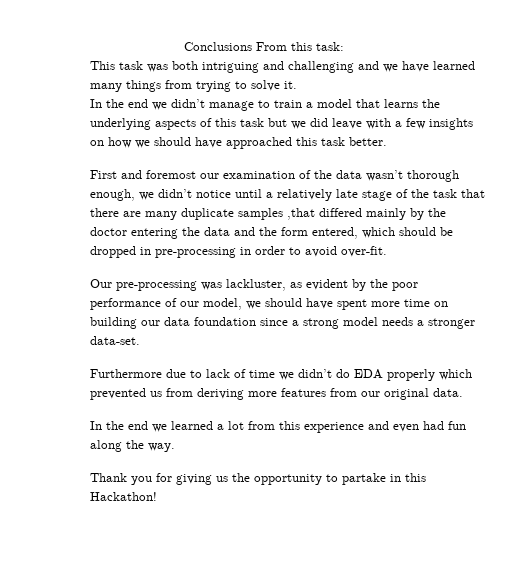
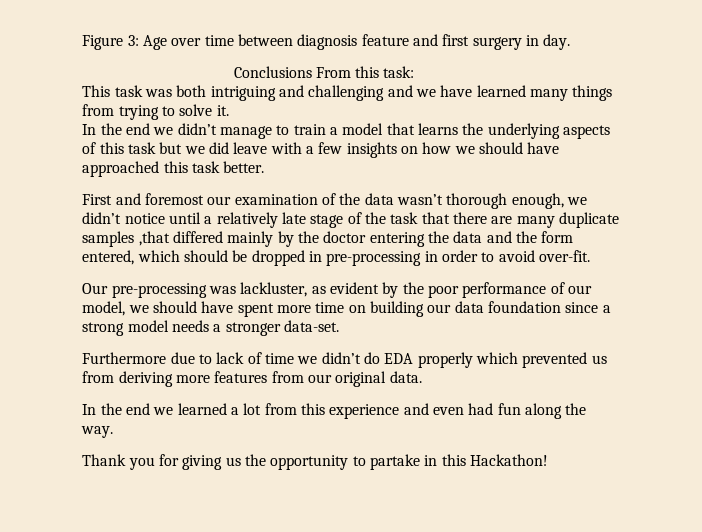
(184, 46) none -> [82,34,571,50] Figure 3: Age over time between diagnosis feature and first surgery in day. //

